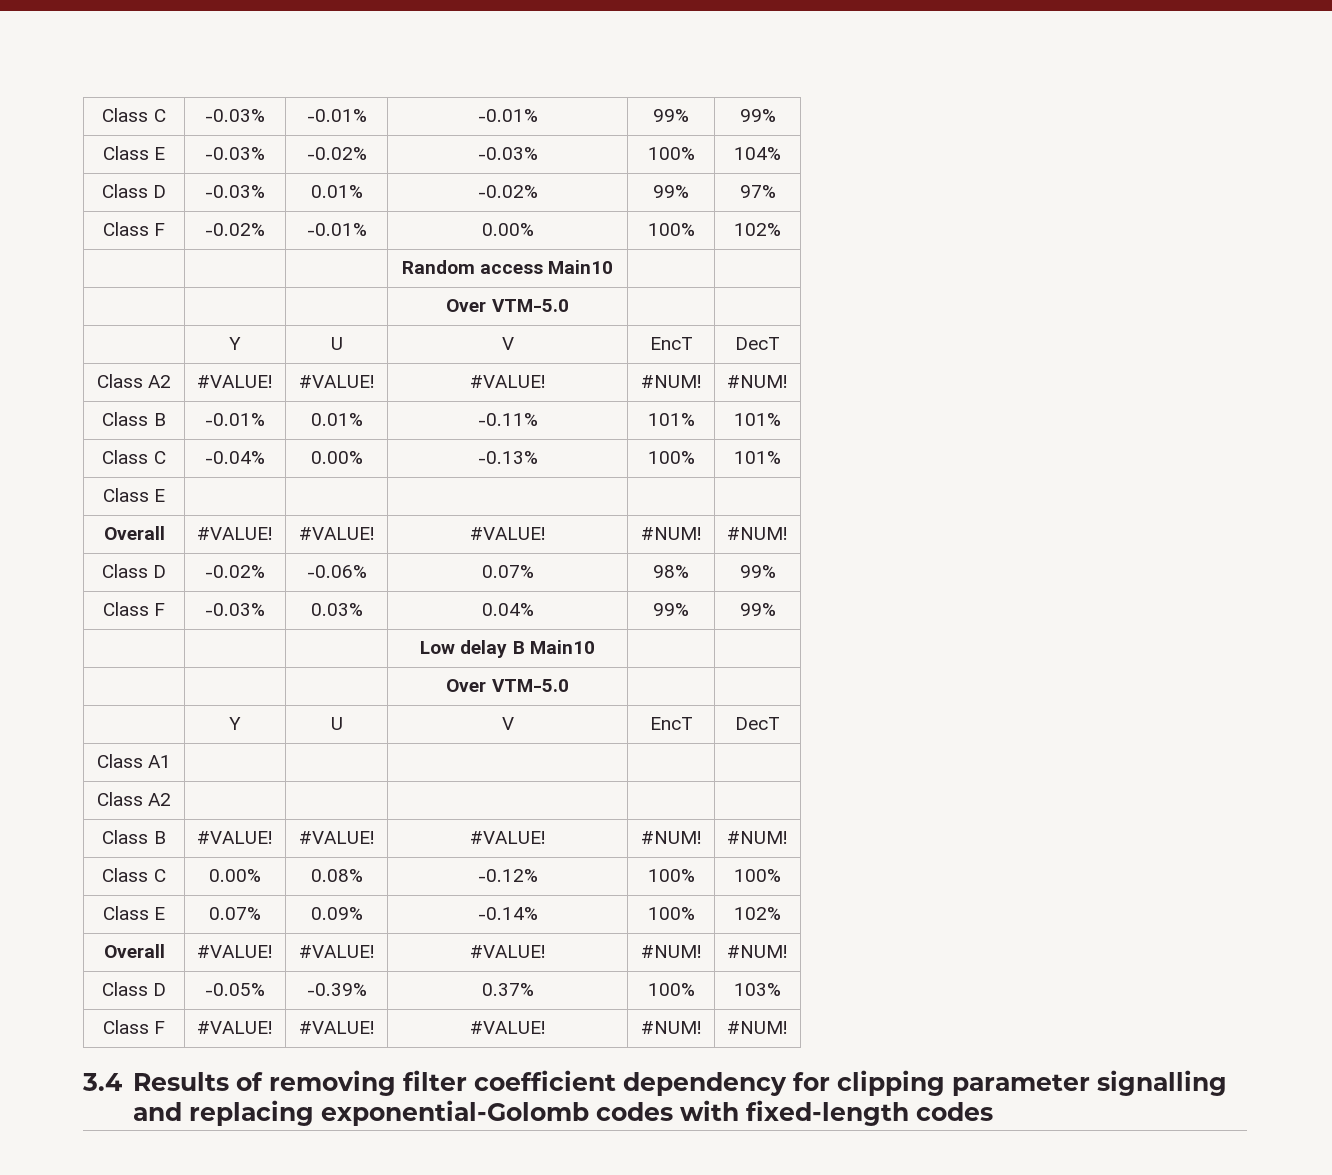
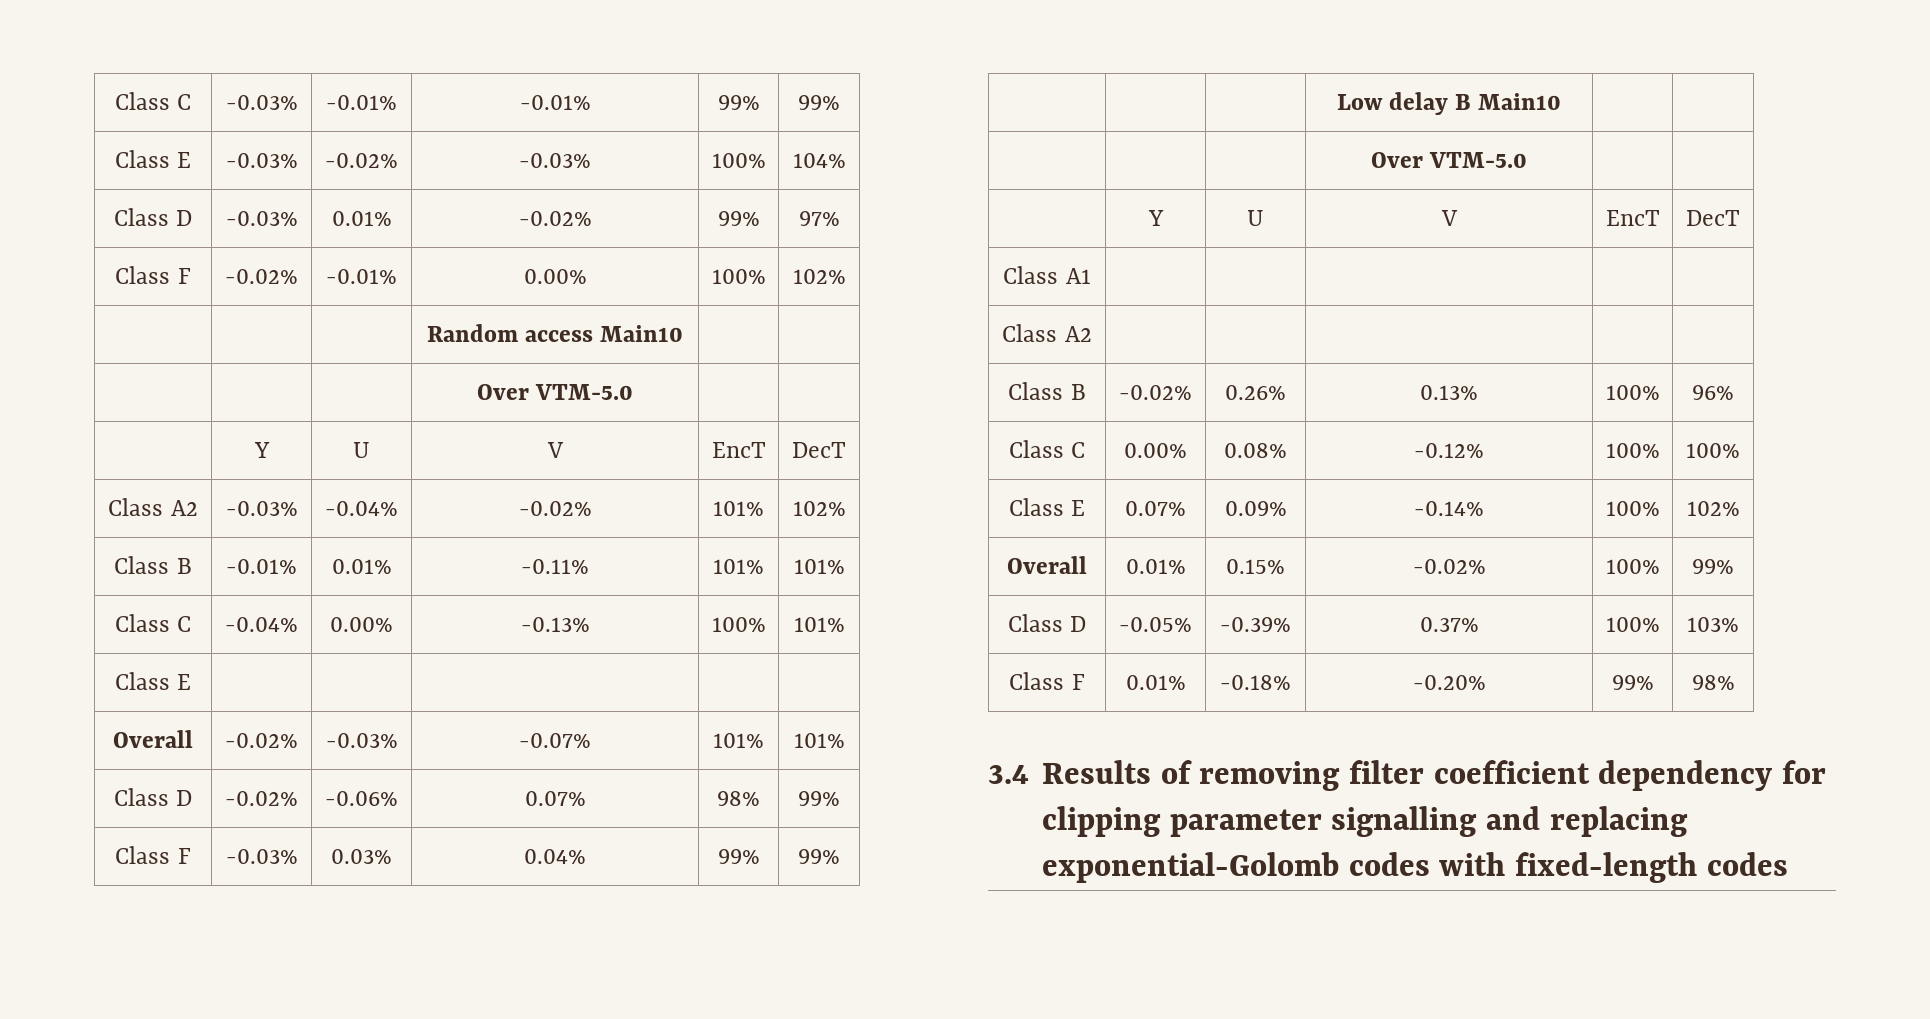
[197,375,273,388] [298,375,375,388] [469,375,546,388] [640,375,702,388] [727,375,788,388] #VALUE! | #VALUE! | #VALUE! | #NUM! | #NUM! -> [225,501,298,516] [325,501,398,516] [518,501,592,516] [713,501,764,516] [792,501,846,516] -0.03% | -0.04% | -0.02% | 101% | 102%
[197,527,273,540] [298,527,375,540] [469,527,546,540] [640,527,702,540] [727,527,788,540] #VALUE! | #VALUE! | #VALUE! | #NUM! | #NUM! -> [225,733,298,748] [325,733,398,748] [519,733,591,748] [713,733,764,748] [793,733,845,748] -0.02% | -0.03% | -0.07% | 101% | 101%
[197,831,273,844] [298,831,375,844] [469,831,546,844] [640,831,702,844] [727,831,788,844] #VALUE! | #VALUE! | #VALUE! | #NUM! | #NUM! -> [1119,385,1192,400] [1225,385,1286,400] [1420,385,1478,400] [1605,385,1660,400] [1692,385,1734,400] -0.02% | 0.26% | 0.13% | 100% | 96%
[197,945,273,958] [298,945,375,958] [469,945,546,958] [640,945,702,958] [727,945,788,958] #VALUE! | #VALUE! | #VALUE! | #NUM! | #NUM! -> [1125,559,1186,574] [1226,559,1285,574] [1412,559,1486,574] [1605,559,1660,574] [1692,559,1734,574] 0.01% | 0.15% | -0.02% | 100% | 99%
[197,1021,273,1034] [298,1021,375,1034] [469,1021,546,1034] [640,1021,702,1034] [727,1021,788,1034] #VALUE! | #VALUE! | #VALUE! | #NUM! | #NUM! -> [1125,675,1186,690] [1220,675,1291,690] [1412,675,1486,690] [1611,675,1654,690] [1691,675,1735,690] 0.01% | -0.18% | -0.20% | 99% | 98%

